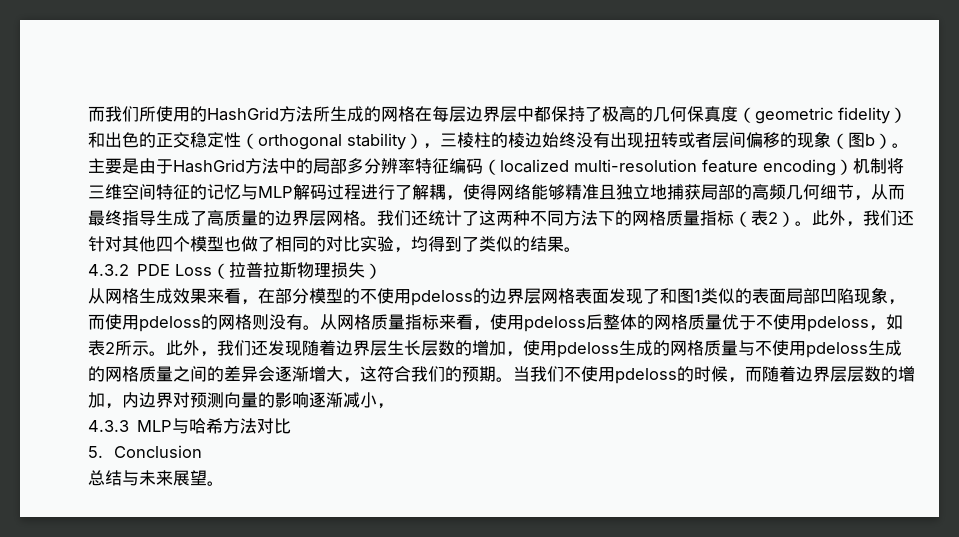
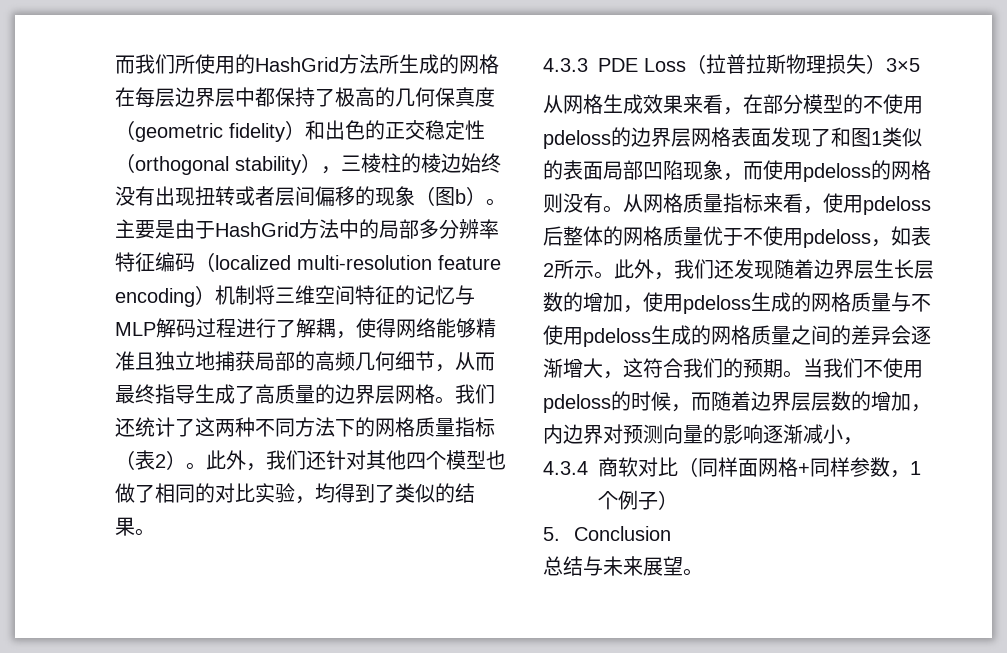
[88,264,129,276] 4.3.2 -> [543,58,588,72] 4.3.3
(383, 271) none -> [886,58,920,72] 3×5
[88,418,292,434] 4.3.3 MLP与哈希方法对比 -> [543,457,921,478] [598,490,678,510] 4.3.4商软对比（同样面网格+同样参数，1个例子）

